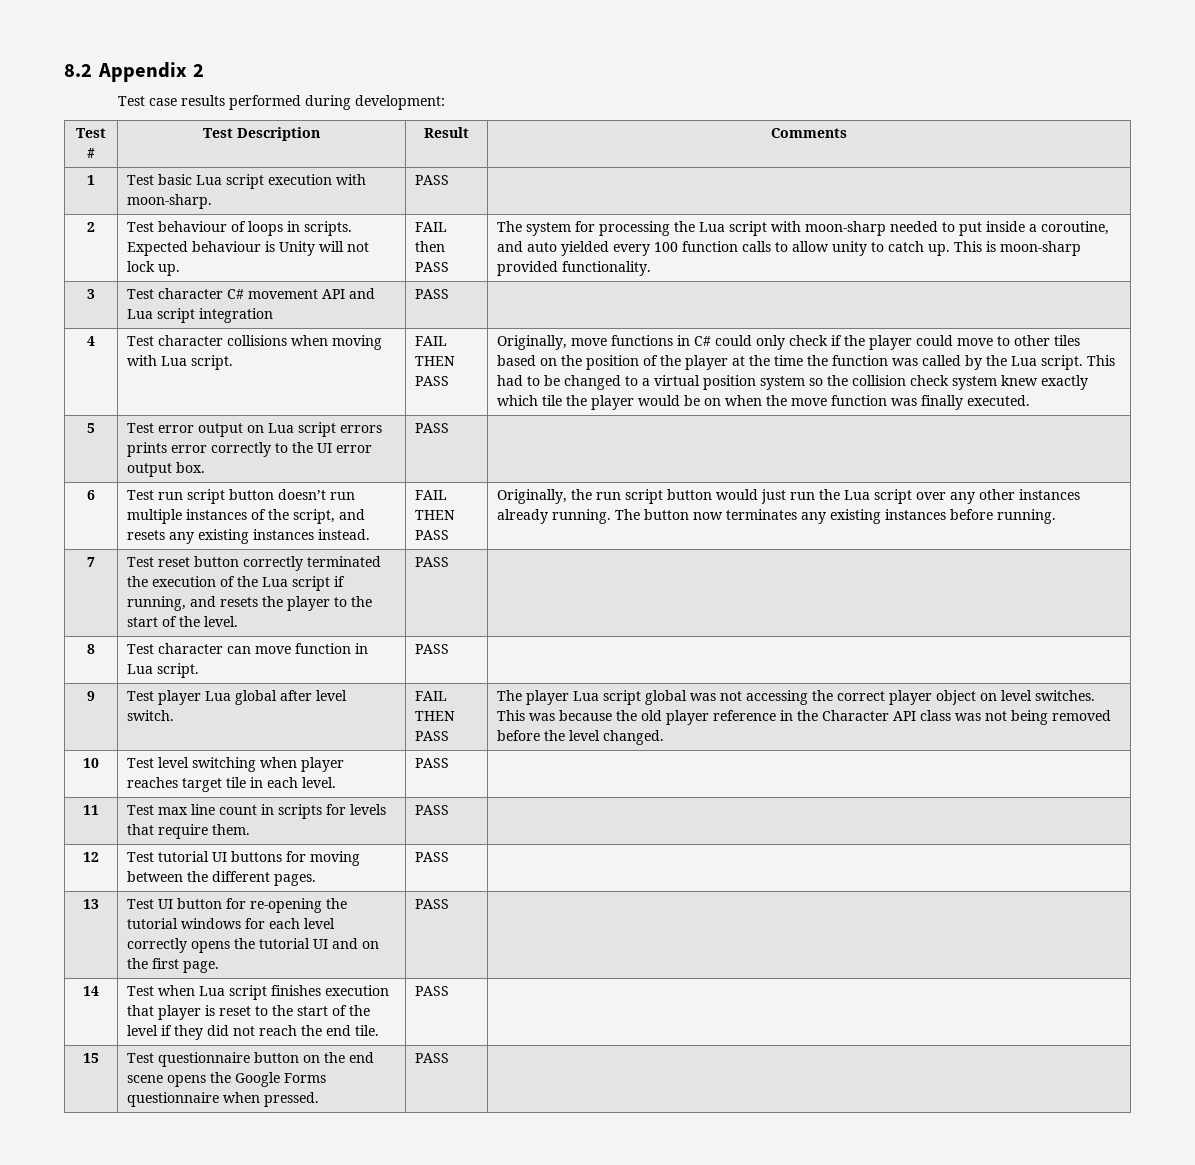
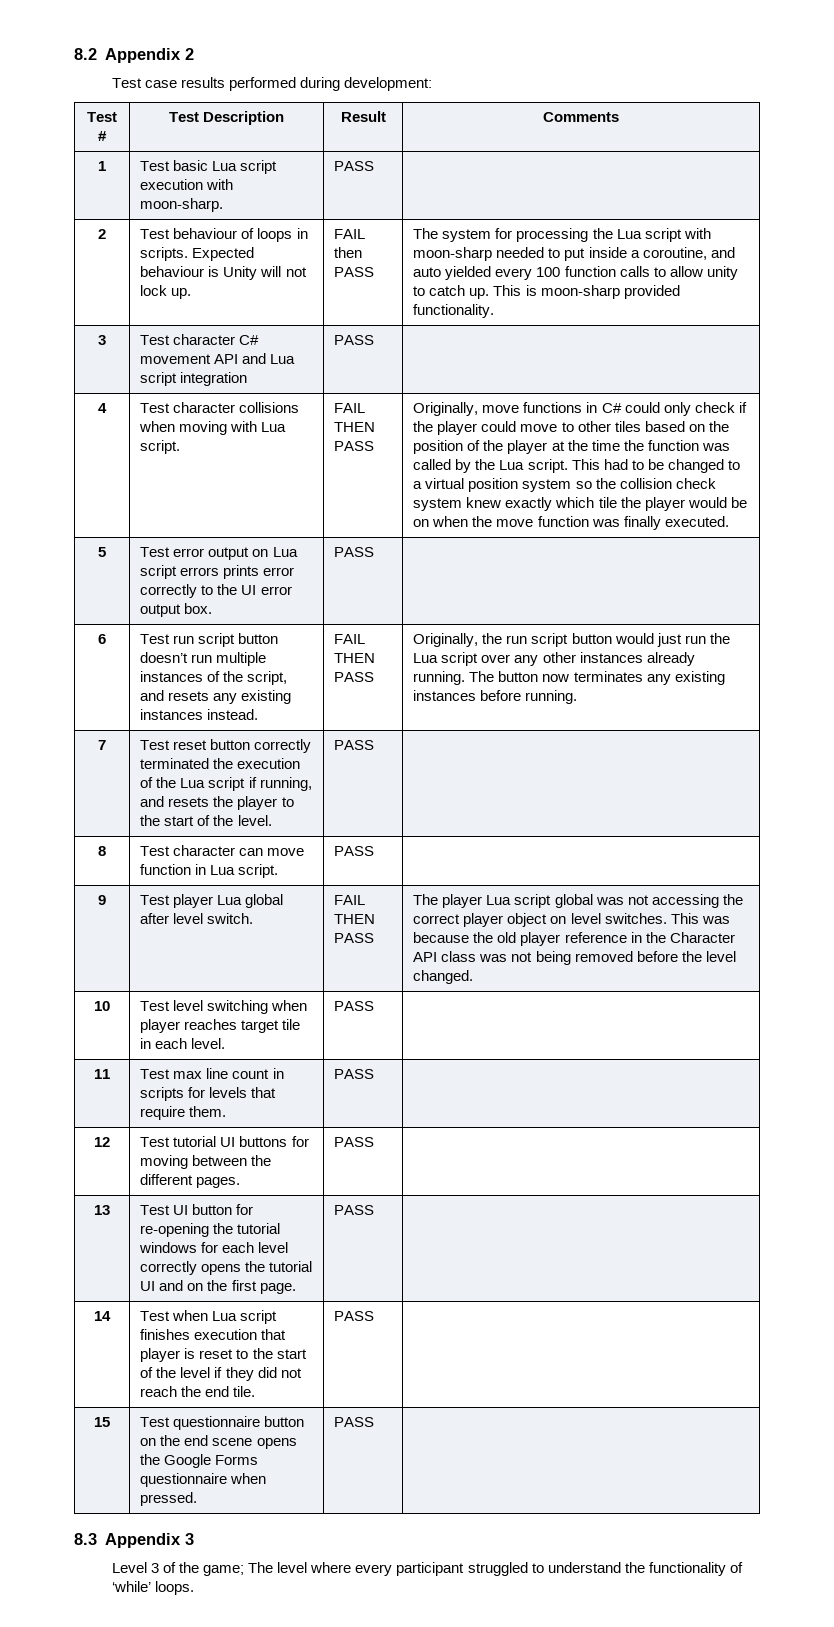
(450, 1058) none -> [74,1533,194,1548] [112,1562,743,1576] [112,1581,195,1595] // 8.3 Appendix 3 // Level 3 of the game; The level where every participant struggled to understand the functionality of ‘while’ loops.

